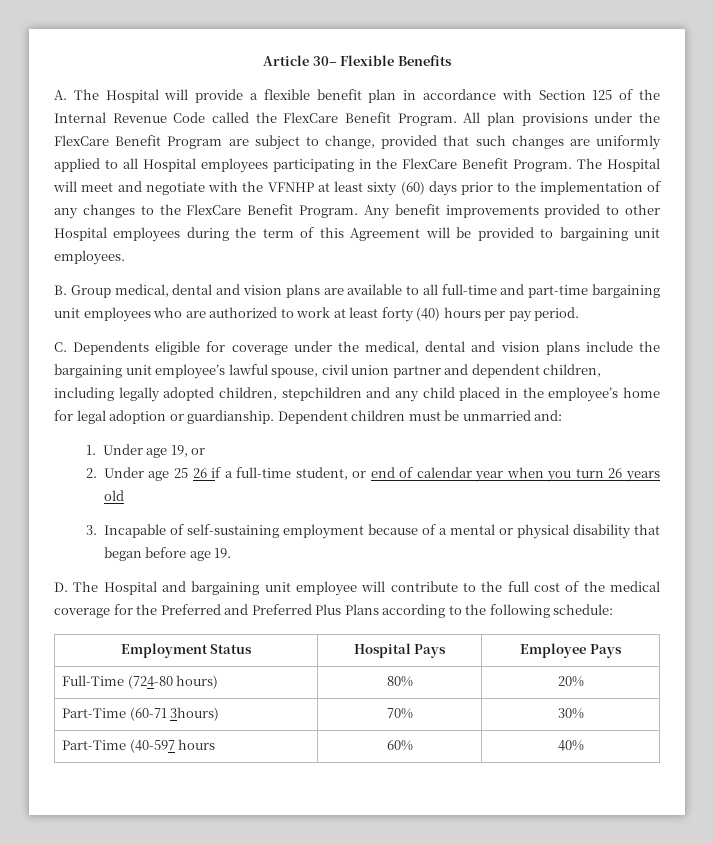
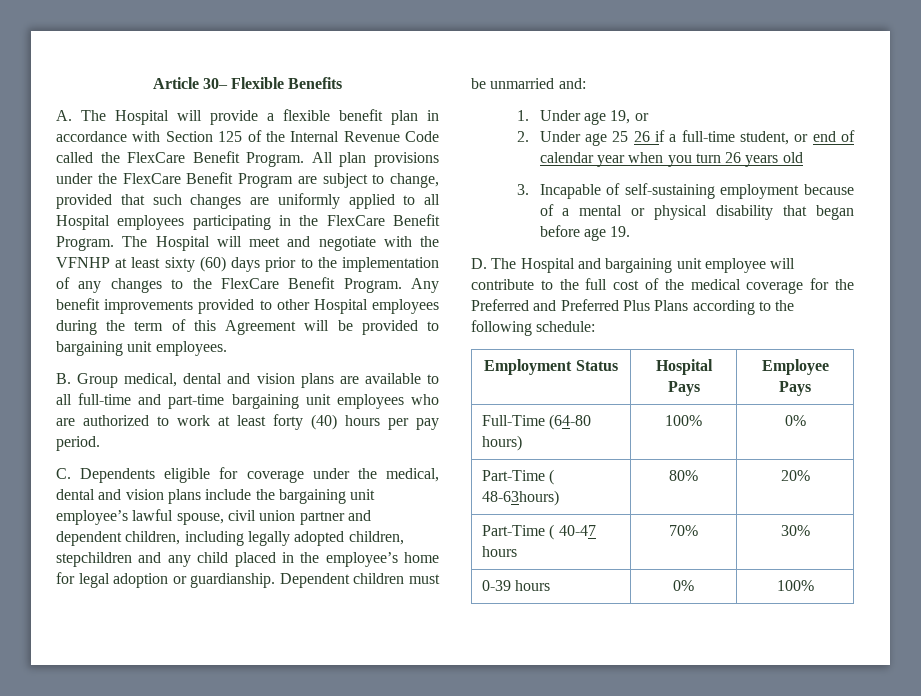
[127,675,173,689] (724-80 -> [549,414,592,430] (64-80
(219, 682) none -> [665,415,702,426] [784,415,806,426] [482,469,555,485] [482,490,560,506] | 100% | 0% // Part-Time ( 48-63hours)
[129,707,220,721] (60-71 3hours) -> [549,524,596,540] [482,546,518,557] ( 40-47 hours
[62,739,216,753] [386,740,413,751] [557,740,584,751] Part-Time (40-597 hours | 60% | 40% -> [482,580,551,591] [673,580,694,591] [776,580,814,591] 0-39 hours | 0% | 100%

